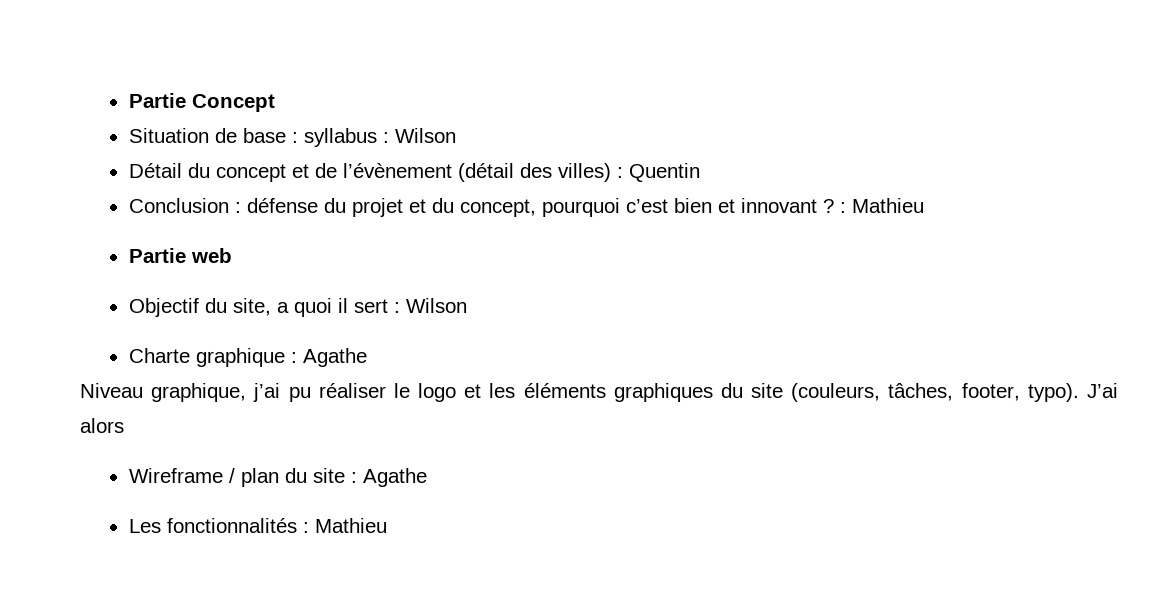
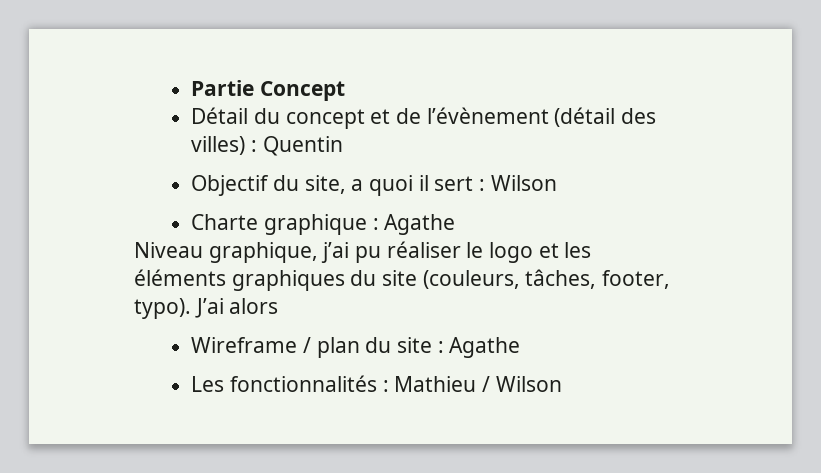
[128,128,456,147] // Situation de base : syllabus : Wilson -> (345, 91) none
[128,198,924,217] [128,248,232,263] // Conclusion : défense du projet et du concept, pourquoi c’est bien et innovant ? : Mathieu // Partie web -> (343, 146) none
(387, 525) none -> [482,376,562,392] / Wilson

